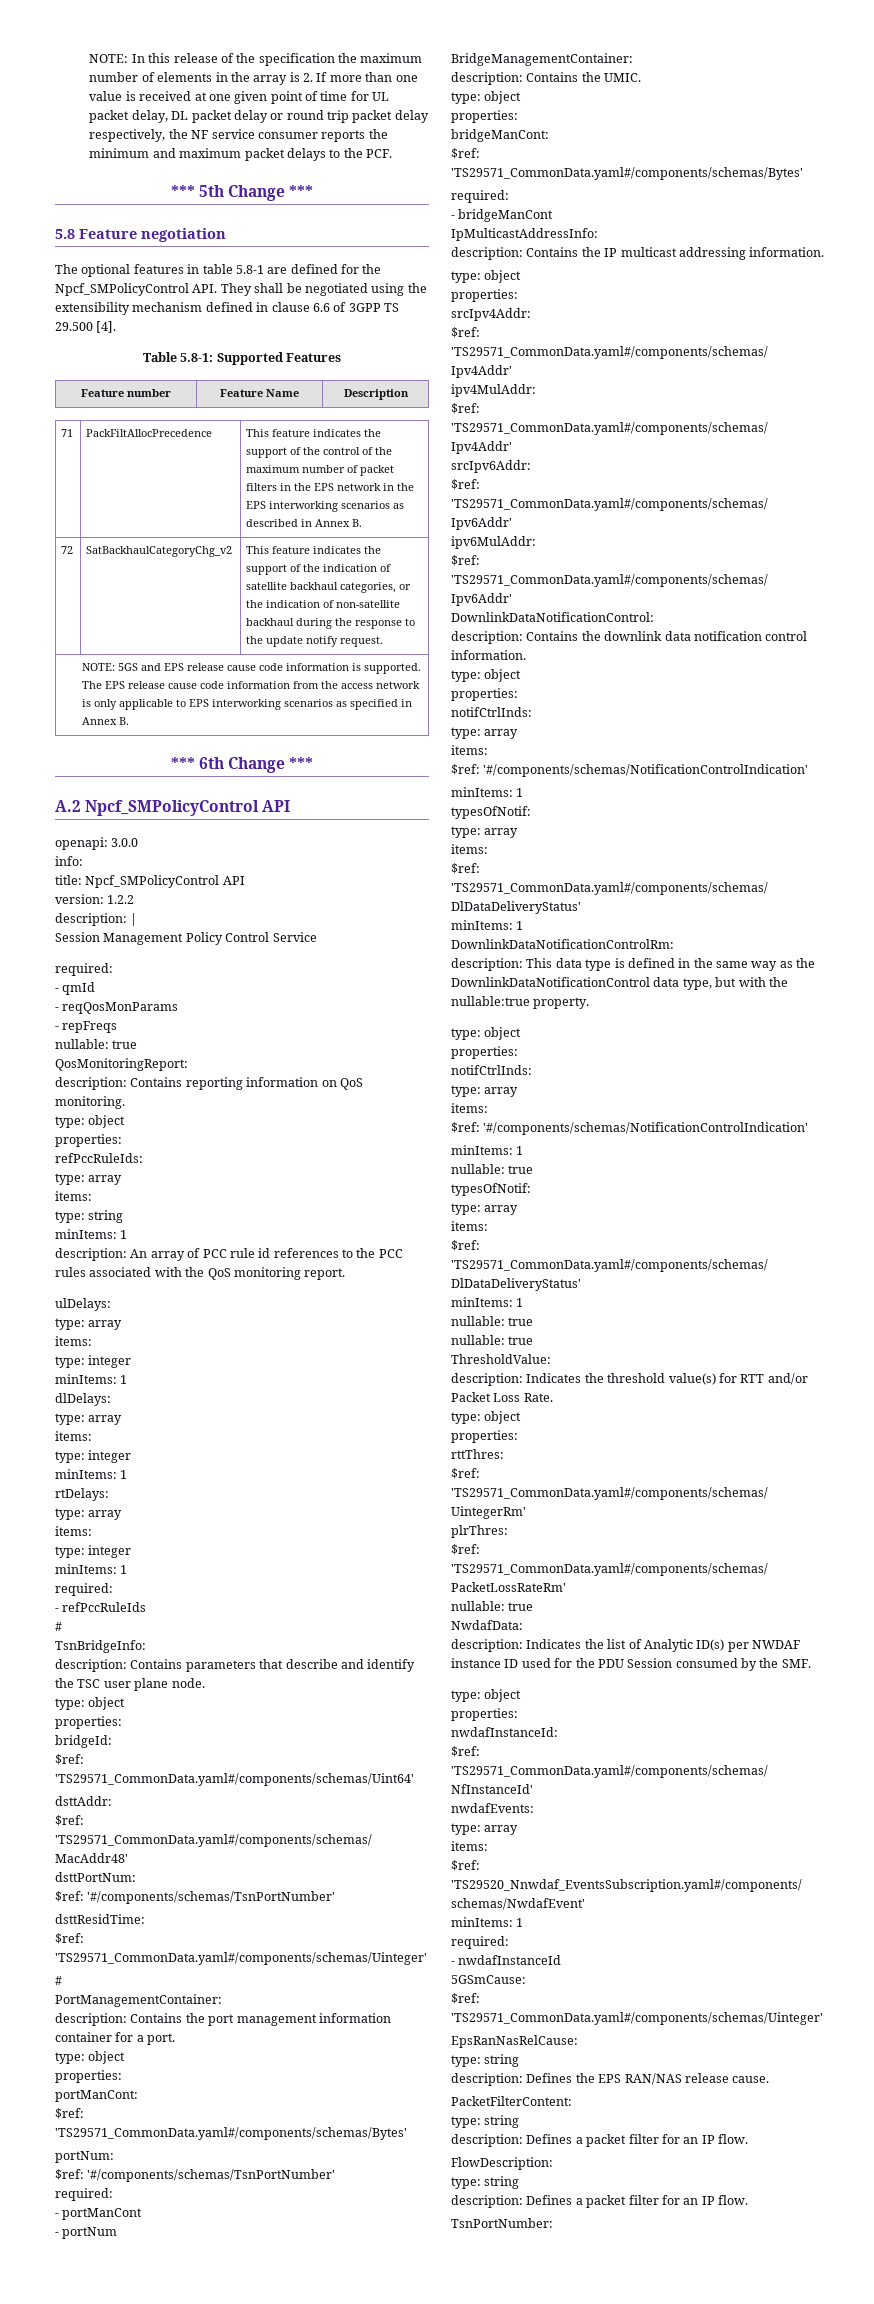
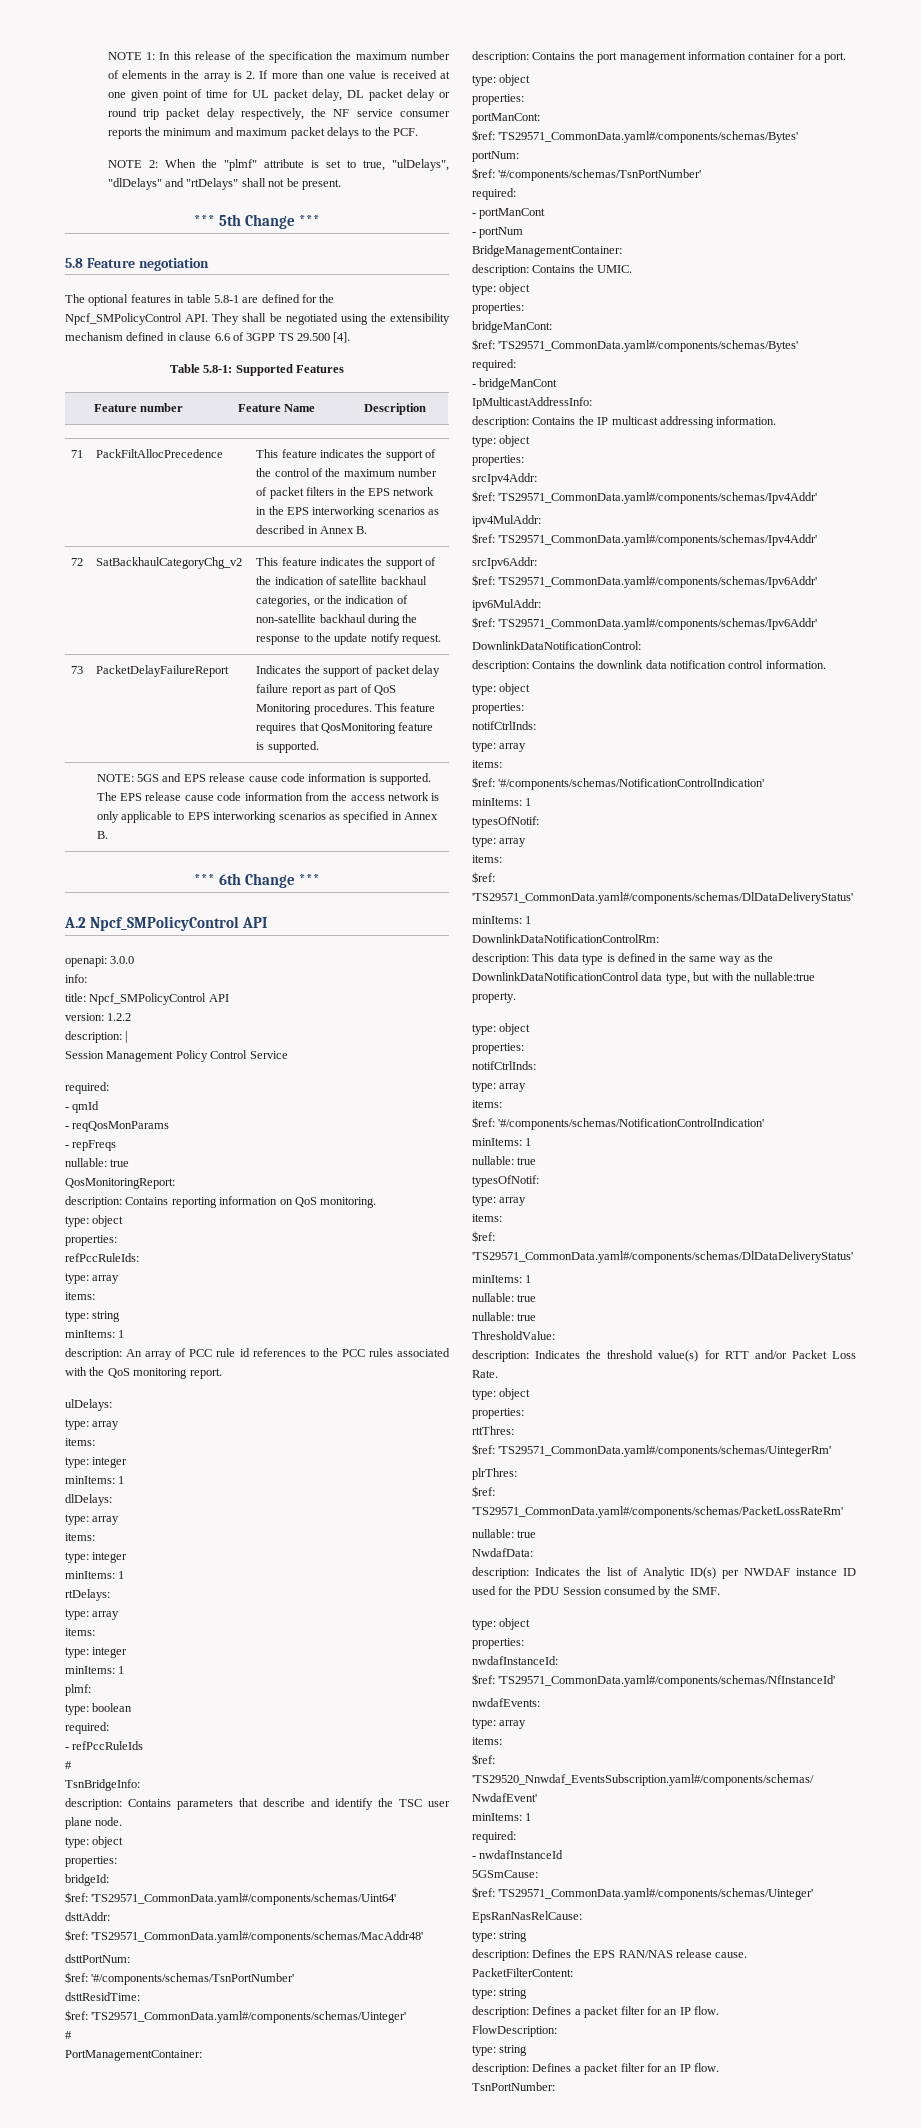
[89,54,129,63] NOTE: -> [107,52,155,60] NOTE 1:
(392, 153) none -> [107,159,449,171] [107,178,341,190] // NOTE 2: When the "plmf" attribute is set to true, "ulDelays", "dlDelays" and "rtDelays" shall not be present.
(384, 641) none -> [71,666,84,674] [96,665,230,677] [256,665,441,677] [256,684,397,696] [256,703,436,715] [256,722,434,734] [256,741,319,753] // 73 | PacketDelayFailureReport | Indicates the support of packet delay failure report as part of QoS Monitoring procedures. This feature requires that QosMonitoring feature is supported.
(128, 1569) none -> [65,1684,91,1696] [65,1703,133,1715] // plmf: // type: boolean

